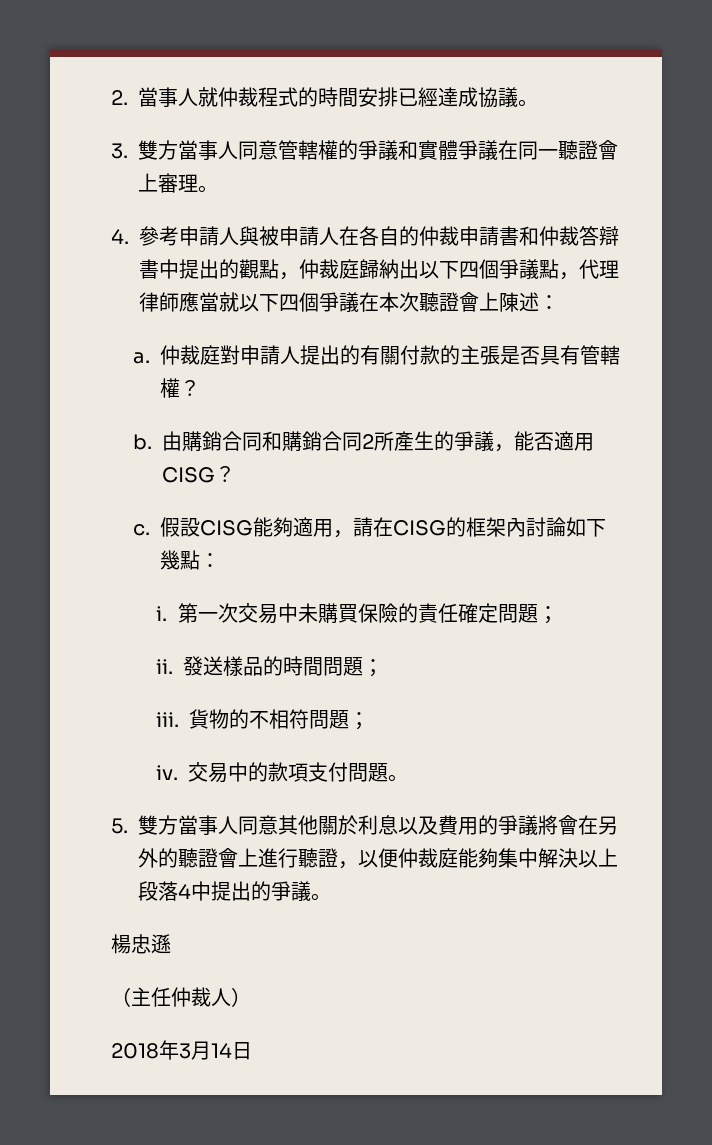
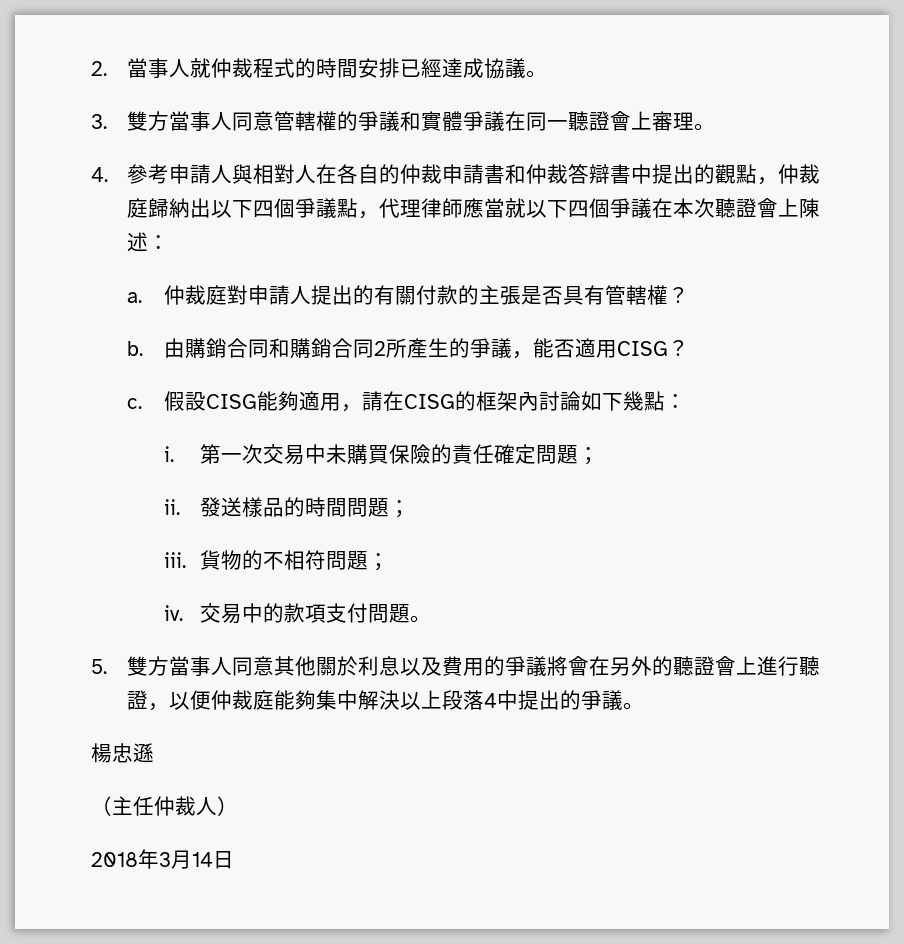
[258,226,319,246] 被申請 -> [253,164,296,184] 相對

